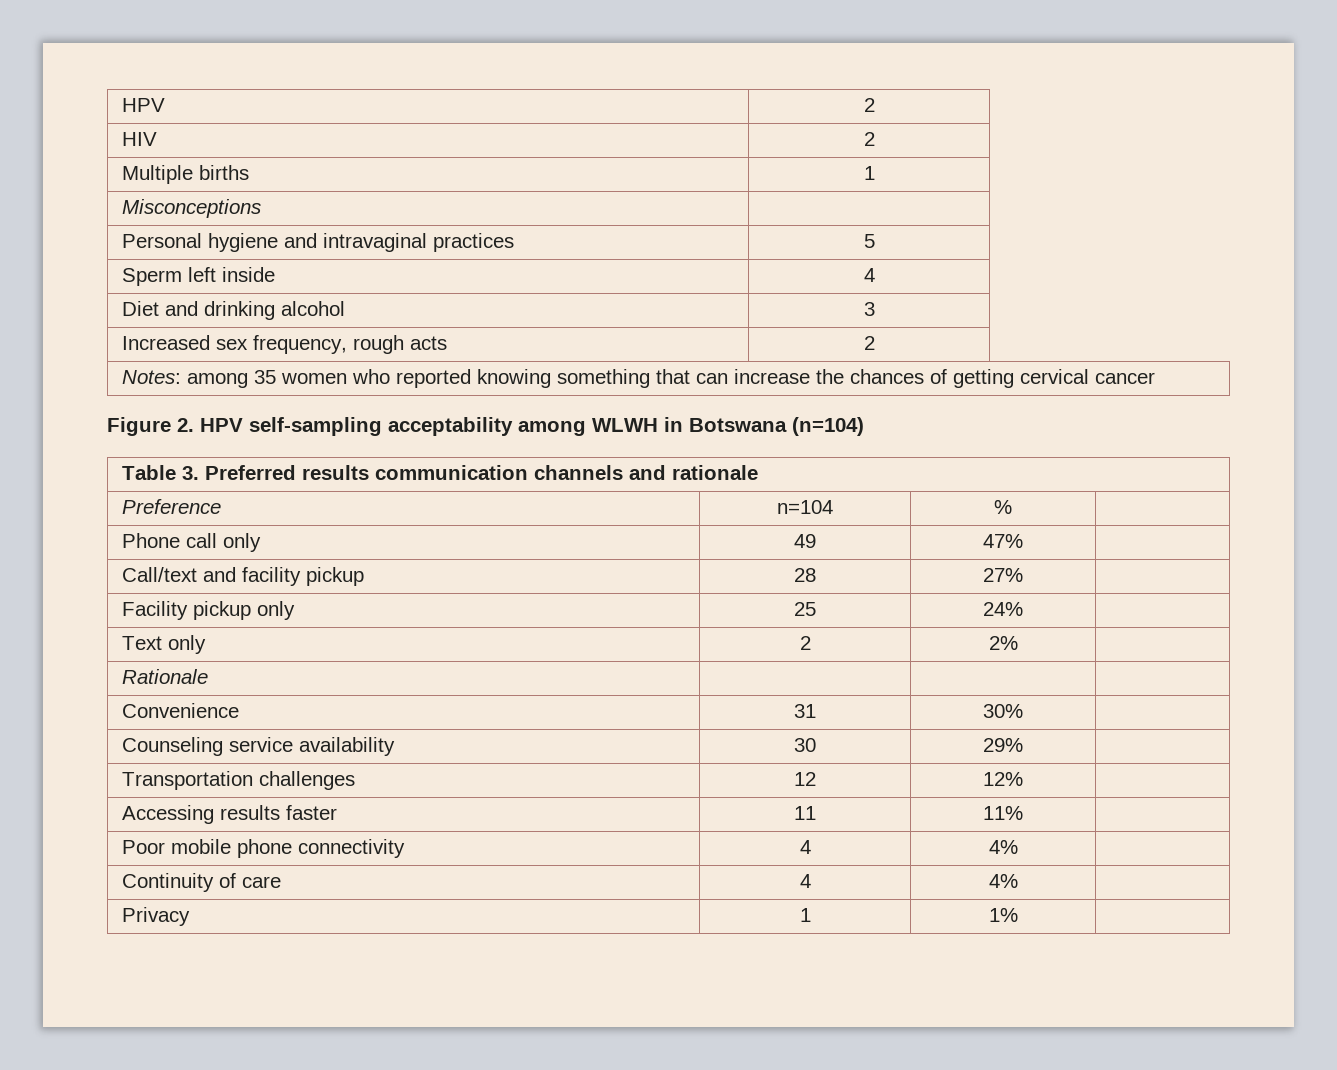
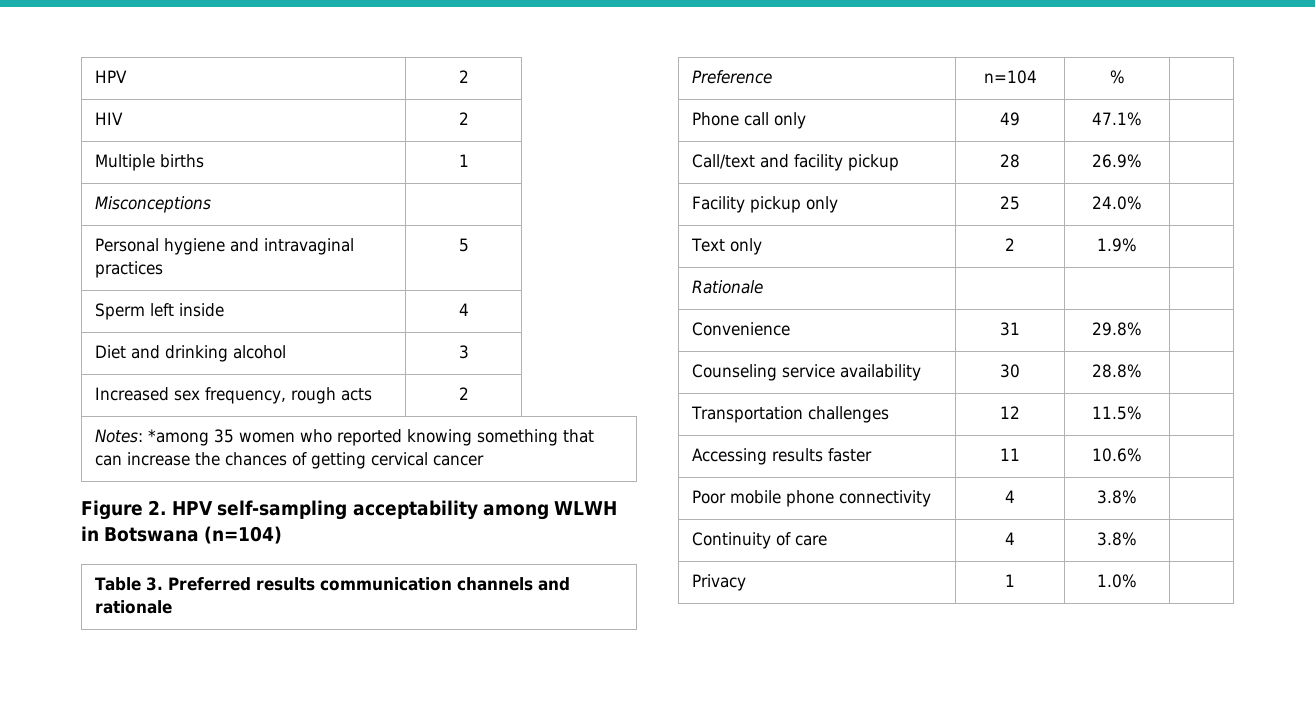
[186,373,248,388] among -> [147,429,209,446] *among
[982,534,1023,548] 47% -> [1092,112,1142,126] 47.1%
[982,568,1023,582] 27% -> [1092,154,1142,168] 26.9%
[982,602,1023,616] 24% -> [1092,196,1142,210] 24.0%
[988,636,1018,650] 2% -> [1097,238,1137,252] 1.9%
[982,704,1023,718] 30% -> [1092,322,1142,336] 29.8%
[982,738,1023,752] 29% -> [1092,364,1142,378] 28.8%
[982,772,1023,786] 12% -> [1092,406,1142,420] 11.5%
[982,806,1023,820] 11% -> [1092,448,1142,462] 10.6%
[988,840,1018,854] 4% -> [1097,490,1137,504] 3.8%
[988,874,1018,888] 4% -> [1097,532,1137,546] 3.8%
[988,908,1018,922] 1% -> [1097,574,1137,588] 1.0%

